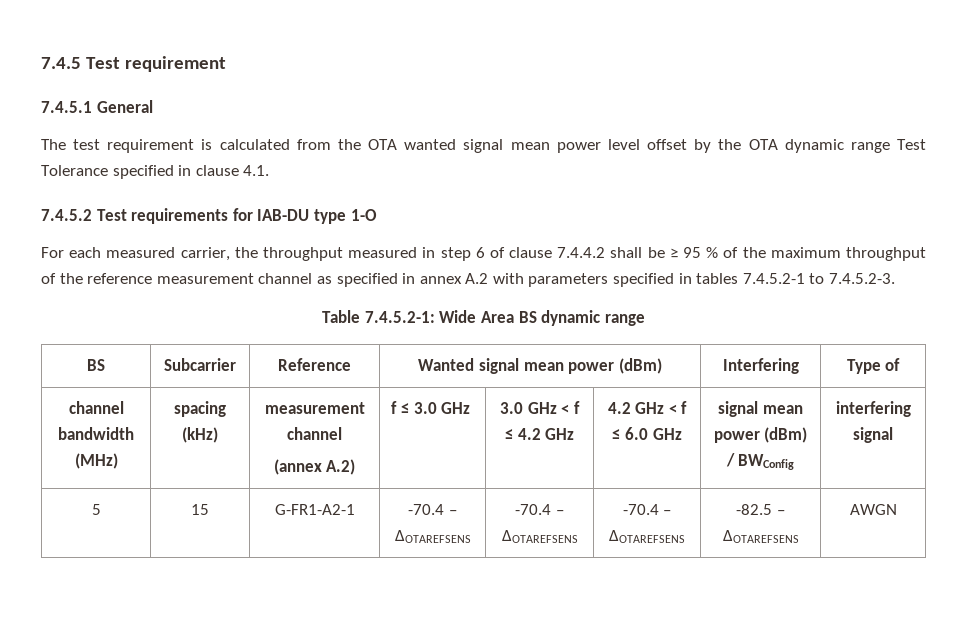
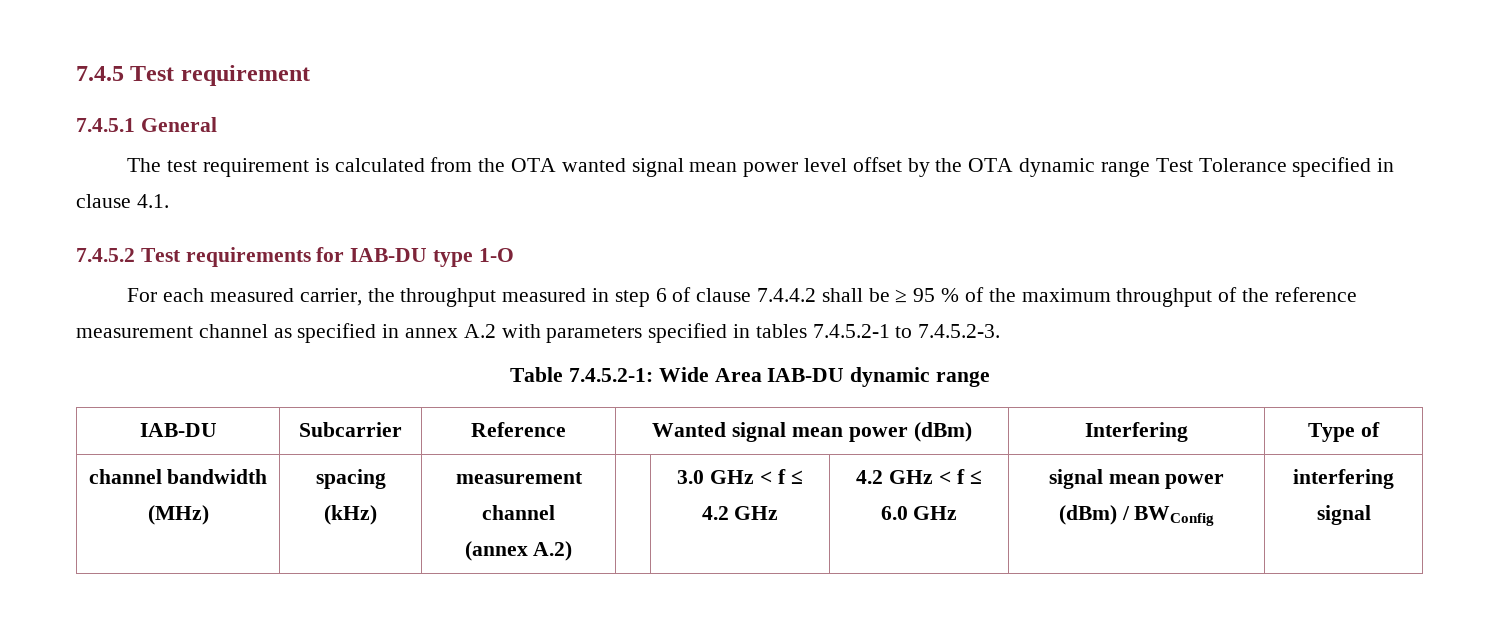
[518,311,537,323] BS -> [767,368,845,382] IAB-DU
[87,359,105,371] BS -> [139,423,217,437] IAB-DU
[391,401,471,414] f ≤ 3.0 GHz -> (573, 551) none
[91,504,101,515] [191,504,209,515] [274,504,355,515] [408,504,457,515] [394,530,471,543] [515,504,564,515] [501,530,578,543] [622,504,672,515] [609,530,685,543] [736,504,785,515] [722,530,799,543] [849,504,897,515] // 5 | 15 | G-FR1-A2-1 | -70.4 – ΔOTAREFSENS | -70.4 – ΔOTAREFSENS | -70.4 – ΔOTAREFSENS | -82.5 – ΔOTAREFSENS | AWGN -> (1371, 515) none

